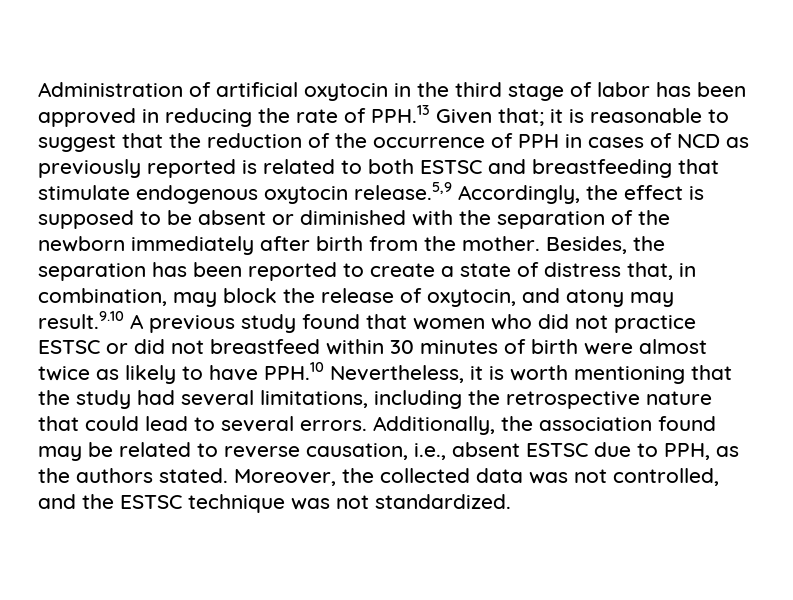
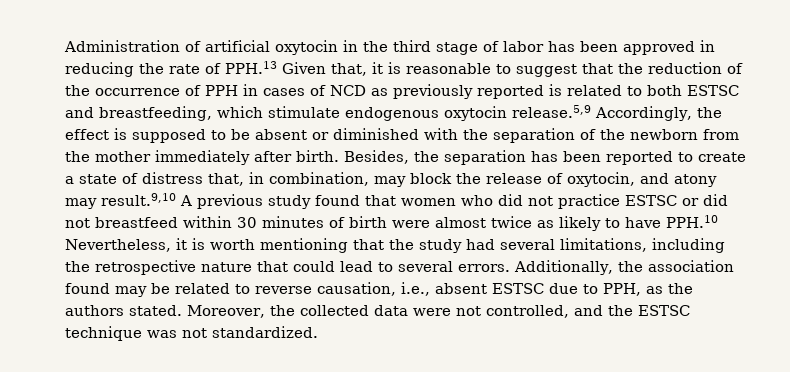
[498,108,544,126] that; -> [331,63,367,76] that,
[532,159,719,178] breastfeeding that -> [99,106,263,121] breastfeeding, which
[131,236,540,255] immediately after birth from the mother. -> [703,129,739,140] [65,150,339,165] from the mother immediately after birth.
[38,311,124,329] result.9.10 -> [101,193,176,206] result.9,10
[529,472,568,484] was -> [412,308,451,316] were

